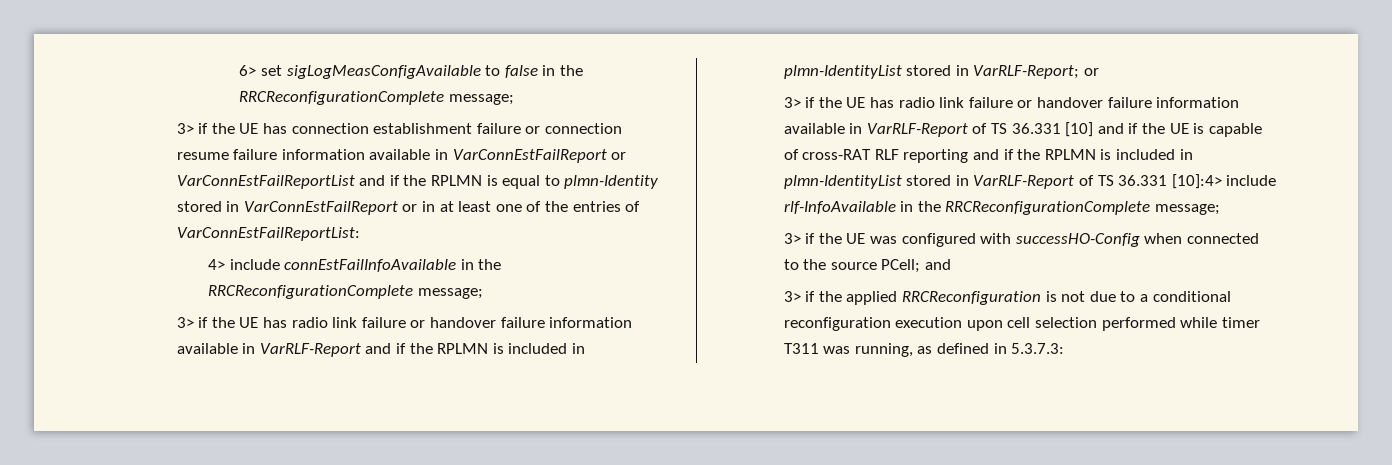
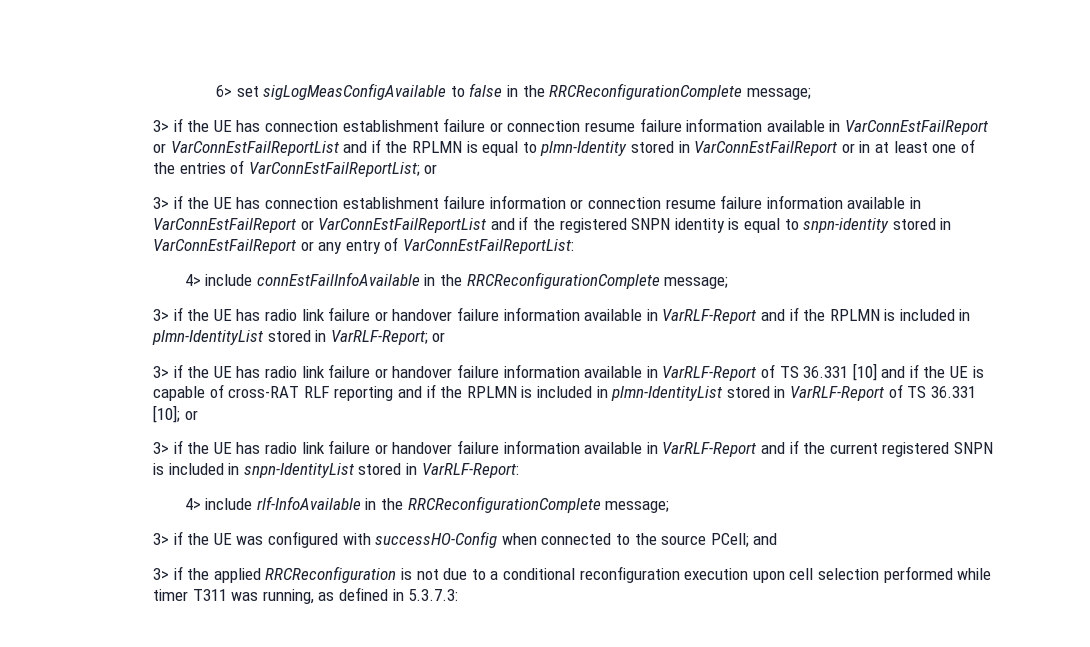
(641, 206) none -> [248,162,438,177] [153,195,921,209] [153,216,952,233] [153,237,399,254] VarConnEstFailReportList; or // 3> if the UE has connection establishment failure information or connection resume failure information available in VarConnEstFailReport or VarConnEstFailReportList and if the registered SNPN identity is equal to snpn-identity stored in VarConnEstFailReport or any entry of
[1171,174,1222,189] [10]:4> -> [153,405,198,423] [153,440,993,457] [153,463,519,478] [184,498,201,510] [10]; or // 3> if the UE has radio link failure or handover failure information available in VarRLF-Report and if the current registered SNPN is included in snpn-IdentityList stored in VarRLF-Report: // 4>

